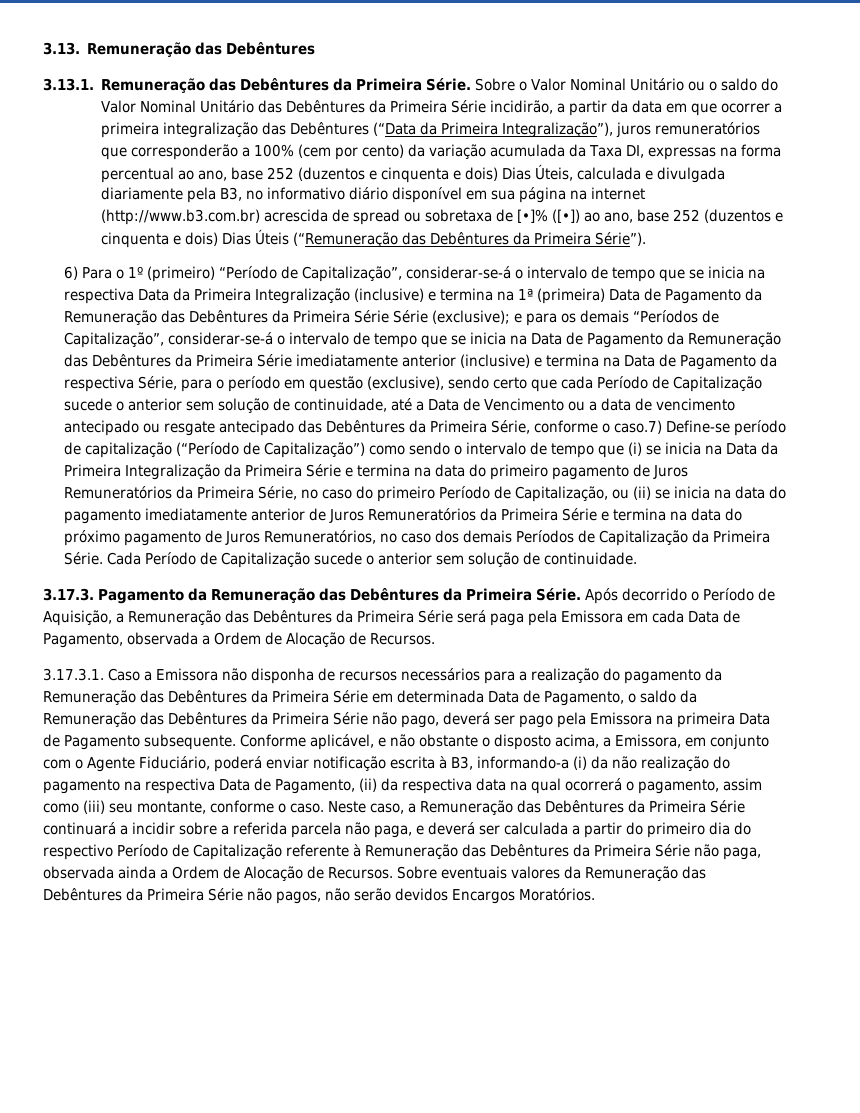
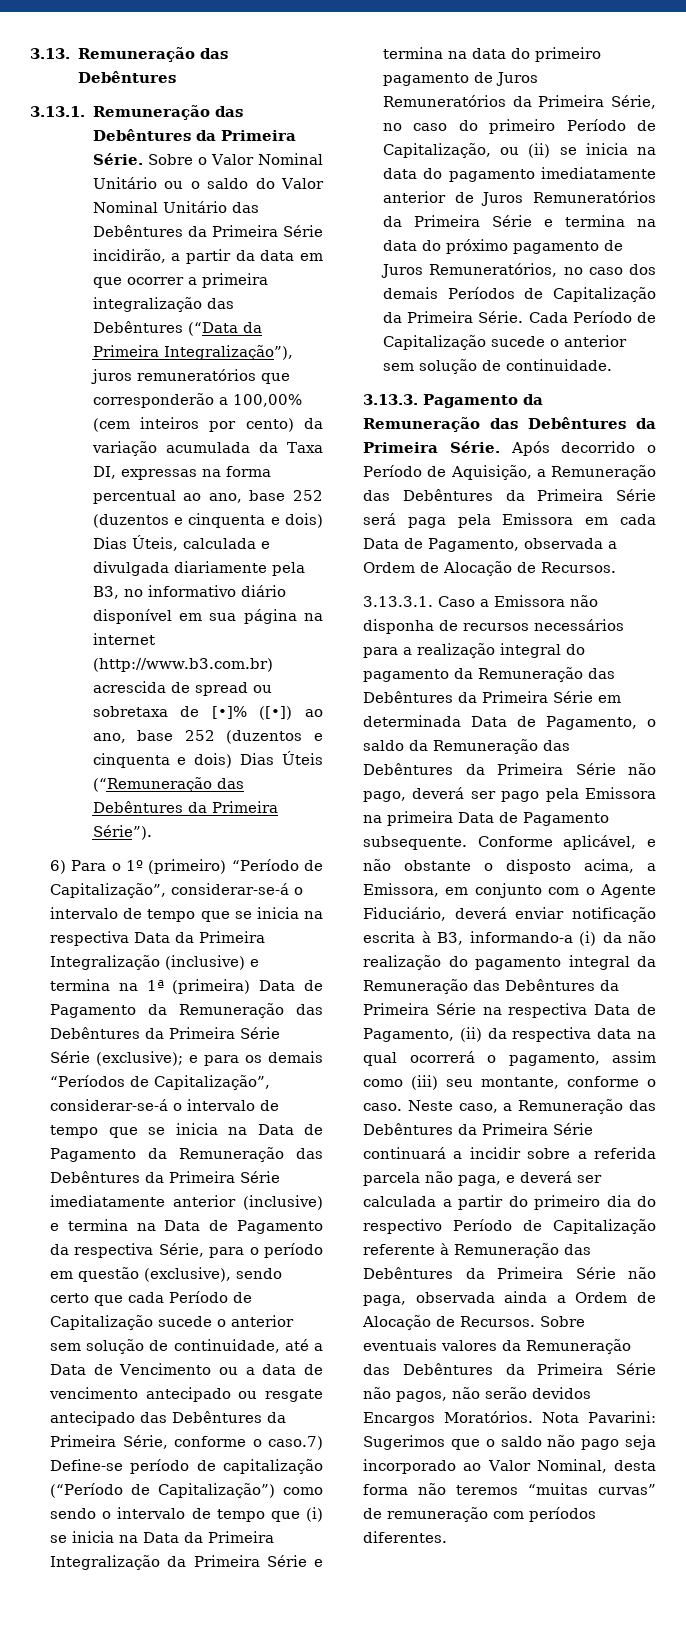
[254,144,332,158] 100% (cem -> [232,394,302,407] [92,417,199,432] 100,00% (cem inteiros
[43,588,94,601] 3.17.3. -> [363,394,418,405] 3.13.3.
[43,668,104,681] 3.17.3.1. -> [363,596,433,607] 3.13.3.1.
(599, 675) none -> [500,643,561,658] integral
[213,756,262,772] poderá -> [454,907,507,919] deverá
(120, 786) none -> [568,955,656,970] [363,979,619,994] [363,1003,476,1015] integral da Remuneração das Debêntures da Primeira Série
(595, 894) none -> [542,1411,656,1423] [363,1435,656,1450] [363,1459,656,1474] [363,1483,656,1495] [363,1507,596,1522] [363,1531,447,1543] Nota Pavarini: Sugerimos que o saldo não pago seja incorporado ao Valor Nominal, desta forma não teremos “muitas curvas” de remuneração com períodos diferentes.

